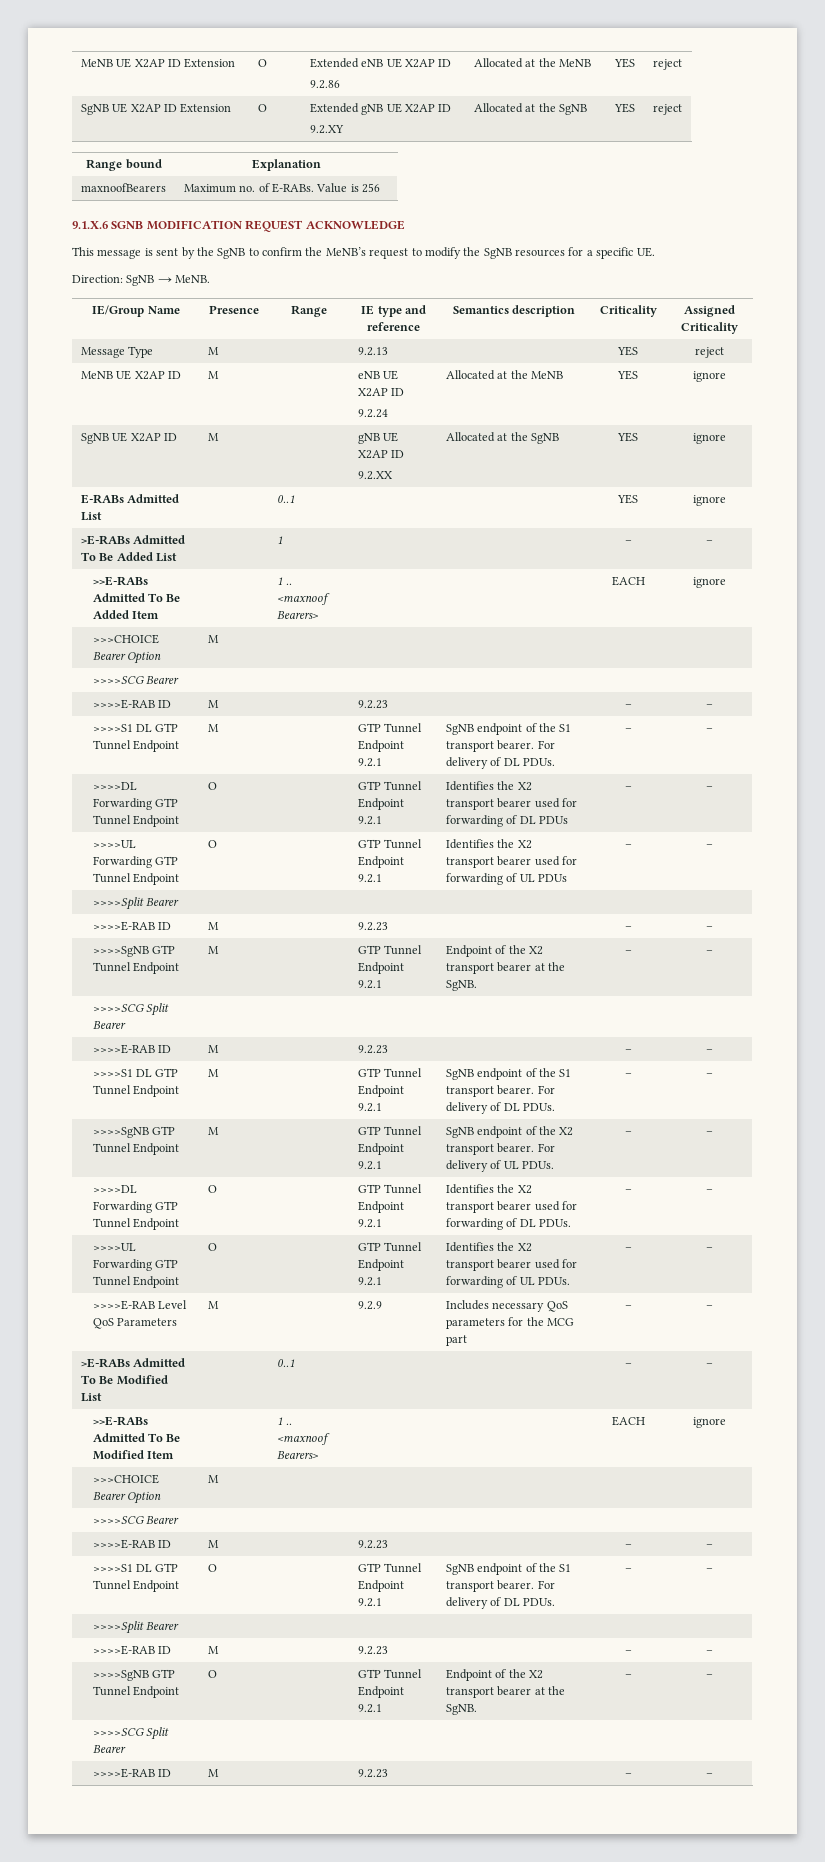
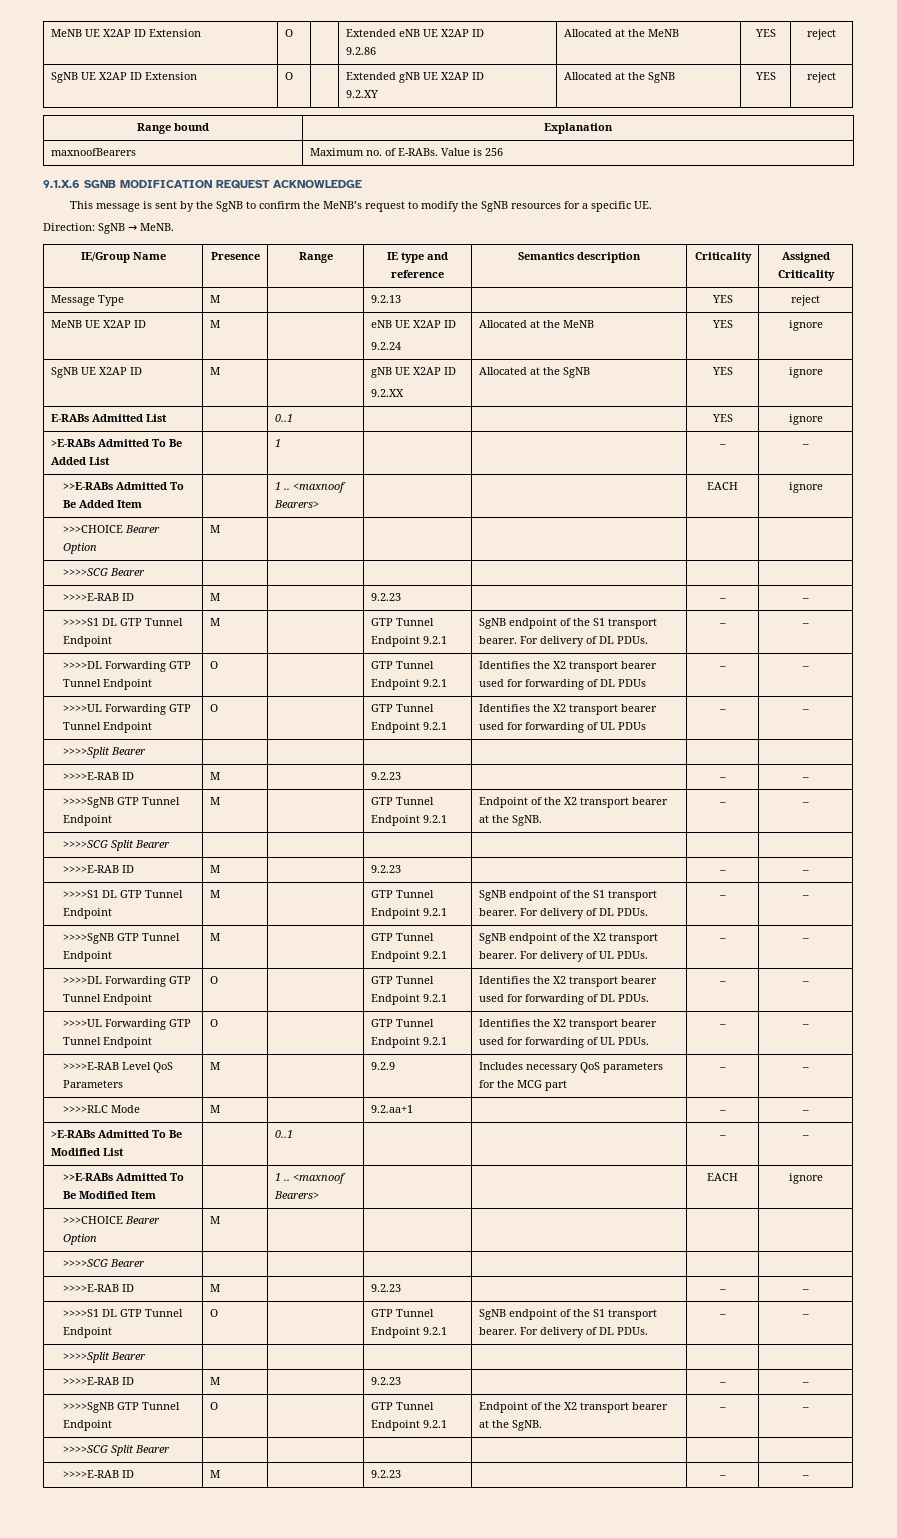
(713, 1307) none -> [62,1105,140,1113] [209,1105,220,1113] [370,1105,413,1113] [718,1110,726,1113] [801,1110,809,1113] // >>>>RLC Mode | M | | 9.2.aa+1 | | – | –

